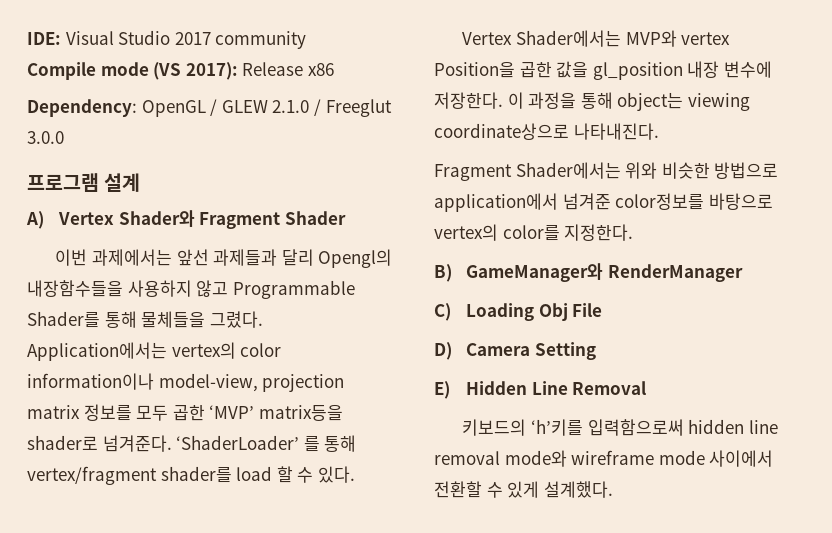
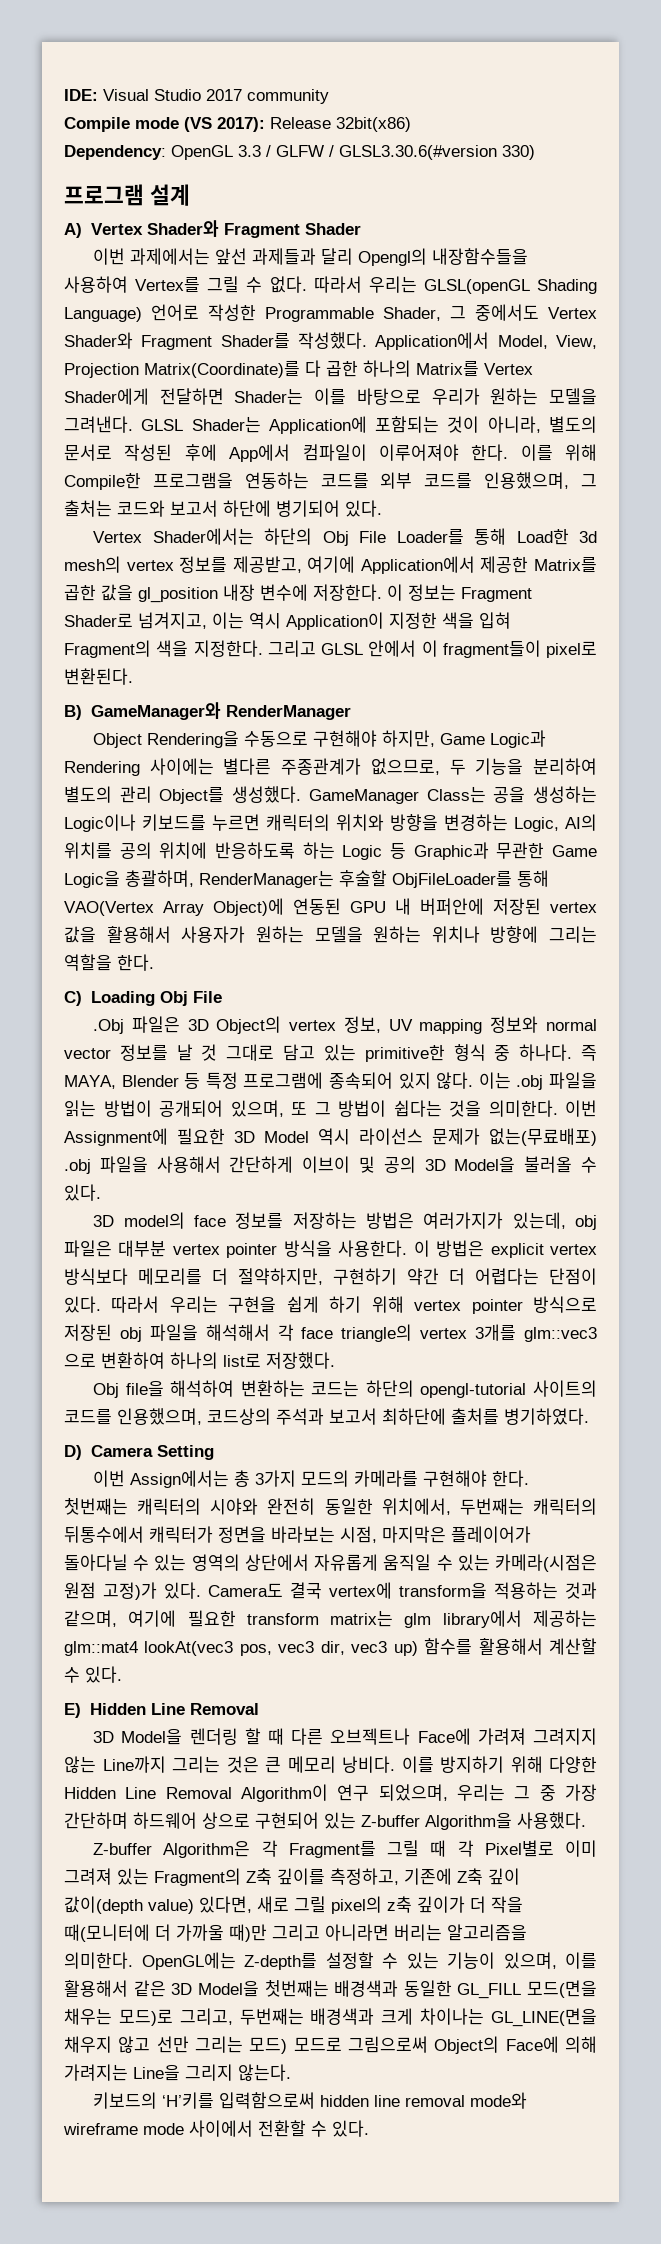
[307,63,334,76] x86 -> [336,117,411,132] 32bit(x86)
[210,99,392,117] [27,131,64,144] / GLEW 2.1.0 / Freeglut 3.0.0 -> [238,145,535,160] 3.3 / GLFW / GLSL3.30.6(#version 330)
[127,280,355,299] [27,311,263,328] [27,342,282,361] [27,373,345,392] [27,404,343,421] [27,435,357,452] [27,466,355,485] [462,30,731,47] [434,61,515,78] 사용하지 않고 Programmable Shader를 통해 물체들을 그렸다. Application에서는 vertex의 color information이나 model-view, projection matrix 정보를 모두 곱한 ‘MVP’ matrix등을 shader로 넘겨준다. ‘ShaderLoader’ 를 통해 vertex/fragment shader를 load 할 수 있다. // Vertex Shader에서는 MVP와 vertex Position을 -> [64,276,597,294] [64,304,597,322] [64,332,597,350] [64,360,533,378] [64,388,597,405] [64,416,597,434] [64,444,597,462] [64,472,597,490] [64,500,382,517] [93,528,597,546] [64,556,597,574] 사용하여 Vertex를 그릴 수 없다. 따라서 우리는 GLSL(openGL Shading Language) 언어로 작성한 Programmable Shader, 그 중에서도 Vertex Shader와 Fragment Shader를 작성했다. Application에서 Model, View, Projection Matrix(Coordinate)를 다 곱한 하나의 Matrix를 Vertex Shader에게 전달하면 Shader는 이를 바탕으로 우리가 원하는 모델을 그려낸다. GLSL Shader는 Application에 포함되는 것이 아니라, 별도의 문서로 작성된 후에 App에서 컴파일이 이루어져야 한다. 이를 위해 Compile한 프로그램을 연동하는 코드를 외부 코드를 인용했으며, 그 출처는 코드와 보고서 하단에 병기되어 있다. // Vertex Shader에서는 하단의 Obj File Loader를 통해 Load한 3d mesh의 vertex 정보를 제공받고, 여기에 Application에서 제공한 Matrix를
[528,92,750,111] [434,123,659,140] [434,162,779,181] [434,193,773,212] [434,224,634,241] [434,263,743,282] [434,303,603,321] [434,342,596,360] [434,381,647,399] 과정을 통해 object는 viewing coordinate상으로 나타내진다. // Fragment Shader에서는 위와 비슷한 방법으로 application에서 넘겨준 color정보를 바탕으로 vertex의 color를 지정한다. // B) GameManager와 RenderManager // C) Loading Obj File // D) Camera Setting // E) Hidden Line Removal -> [408,584,532,602] [64,612,511,630] [64,640,597,658] [64,668,133,685] [64,702,351,720] [93,730,547,748] [64,758,597,776] [64,786,597,804] [64,814,597,832] [64,842,597,860] [64,870,549,888] [64,898,597,916] [64,926,597,943] [64,954,154,971] [64,991,222,1006] [93,1016,597,1034] [64,1044,597,1062] [64,1072,598,1090] [64,1100,597,1117] [64,1128,597,1146] [64,1156,598,1174] [64,1184,101,1201] [93,1212,597,1230] [64,1240,598,1258] [64,1268,597,1285] [64,1296,597,1314] [64,1324,598,1342] [64,1352,335,1369] [93,1380,597,1398] [64,1408,589,1425] [64,1445,214,1460] [93,1470,530,1488] [64,1498,597,1515] [64,1526,531,1543] [64,1554,597,1572] [64,1582,597,1600] [64,1610,597,1628] [64,1638,598,1656] [64,1666,122,1683] [64,1703,259,1718] [93,1728,597,1745] [64,1756,597,1773] [64,1784,597,1802] [64,1812,586,1830] [93,1840,597,1858] [64,1868,520,1886] [64,1896,523,1914] [64,1924,527,1942] [64,1952,597,1970] [64,1980,597,1999] [64,2008,597,2027] [64,2036,597,2054] [64,2064,291,2081] 정보는 Fragment Shader로 넘겨지고, 이는 역시 Application이 지정한 색을 입혀 Fragment의 색을 지정한다. 그리고 GLSL 안에서 이 fragment들이 pixel로 변환된다. // B) GameManager와 RenderManager // Object Rendering을 수동으로 구현해야 하지만, Game Logic과 Rendering 사이에는 별다른 주종관계가 없으므로, 두 기능을 분리하여 별도의 관리 Object를 생성했다. GameManager Class는 공을 생성하는 Logic이나 키보드를 누르면 캐릭터의 위치와 방향을 변경하는 Logic, AI의 위치를 공의 위치에 반응하도록 하는 Logic 등 Graphic과 무관한 Game Logic을 총괄하며, RenderManager는 후술할 ObjFileLoader를 통해 VAO(Vertex Array Object)에 연동된 GPU 내 버퍼안에 저장된 vertex 값을 활용해서 사용자가 원하는 모델을 원하는 위치나 방향에 그리는 역할을 한다. // C) Loading Obj File // .Obj 파일은 3D Object의 vertex 정보, UV mapping 정보와 normal vector 정보를 날 것 그대로 담고 있는 primitive한 형식 중 하나다. 즉 MAYA, Blender 등 특정 프로그램에 종속되어 있지 않다. 이는 .obj 파일을 읽는 방법이 공개되어 있으며, 또 그 방법이 쉽다는 것을 의미한다. 이번 Assignment에 필요한 3D Model 역시 라이선스 문제가 없는(무료배포) .obj 파일을 사용해서 간단하게 이브이 및 공의 3D Model을 불러올 수 있다. // 3D model의 face 정보를 저장하는 방법은 여러가지가 있는데, obj 파일은 대부분 vertex pointer 방식을 사용한다. 이 방법은 explicit vertex 방식보다 메모리를 더 절약하지만, 구현하기 약간 더 어렵다는 단점이 있다. 따라서 우리는 구현을 쉽게 하기 위해 vertex pointer 방식으로 저장된 obj 파일을 해석해서 각 face triangle의 vertex 3개를 glm::vec3 으로 변환하여 하나의 list로 저장했다. // Obj file을 해석하여 변환하는 코드는 하단의 opengl-tutorial 사이트의 코드를 인용했으며, 코드상의 주석과 보고서 최하단에 출처를 병기하였다. // D) Camera Setting // 이번 Assign에서는 총 3가지 모드의 카메라를 구현해야 한다. 첫번째는 캐릭터의 시야와 완전히 동일한 위치에서, 두번째는 캐릭터의 뒤통수에서 캐릭터가 정면을 바라보는 시점, 마지막은 플레이어가 돌아다닐 수 있는 영역의 상단에서 자유롭게 움직일 수 있는 카메라(시점은 원점 고정)가 있다. Camera도 결국 vertex에 transform을 적용하는 것과 같으며, 여기에 필요한 transform matrix는 glm library에서 제공하는 glm::mat4 lookAt(vec3 pos, vec3 dir, vec3 up) 함수를 활용해서 계산할 수 있다. // E) Hidden Line Removal // 3D Model을 렌더링 할 때 다른 오브젝트나 Face에 가려져 그려지지 않는 Line까지 그리는 것은 큰 메모리 낭비다. 이를 방지하기 위해 다양한 Hidden Line Removal Algorithm이 연구 되었으며, 우리는 그 중 가장 간단하며 하드웨어 상으로 구현되어 있는 Z-buffer Algorithm을 사용했다. // Z-buffer Algorithm은 각 Fragment를 그릴 때 각 Pixel별로 이미 그려져 있는 Fragment의 Z축 깊이를 측정하고, 기존에 Z축 깊이 값이(depth value) 있다면, 새로 그릴 pixel의 z축 깊이가 더 작을 때(모니터에 더 가까울 때)만 그리고 아니라면 버리는 알고리즘을 의미한다. OpenGL에는 Z-depth를 설정할 수 있는 기능이 있으며, 이를 활용해서 같은 3D Model을 첫번째는 배경색과 동일한 GL_FILL 모드(면을 채우는 모드)로 그리고, 두번째는 배경색과 크게 차이나는 GL_LINE(면을 채우지 않고 선만 그리는 모드) 모드로 그림으로써 Object의 Face에 의해 가려지는 Line을 그리지 않는다.
[531,419,584,436] ‘h’키를 -> [162,2092,215,2109] ‘H’키를
[507,481,613,498] 있게 설계했다. -> [332,2120,369,2137] 있다.

